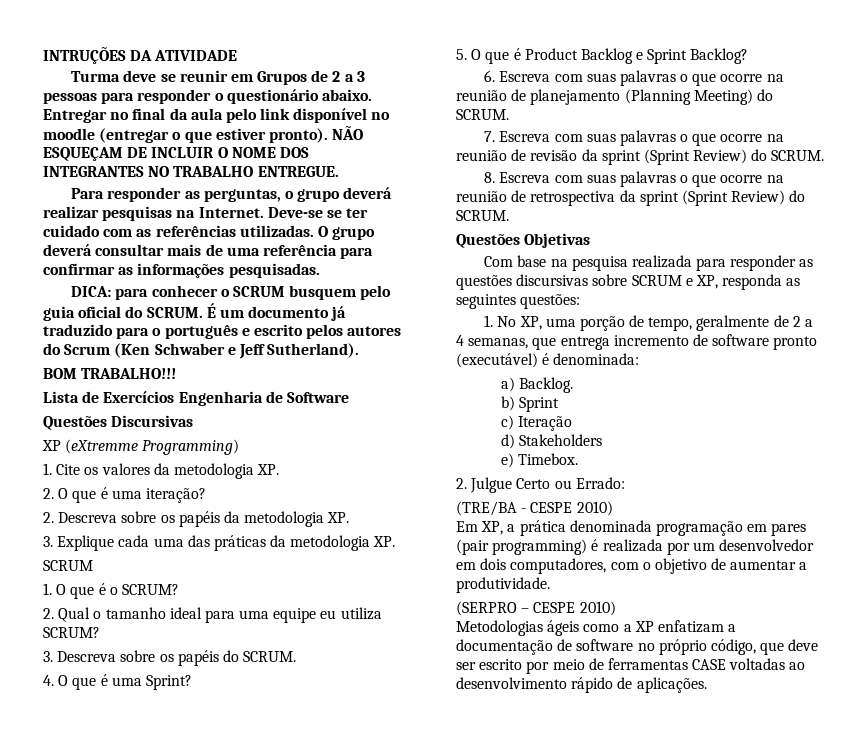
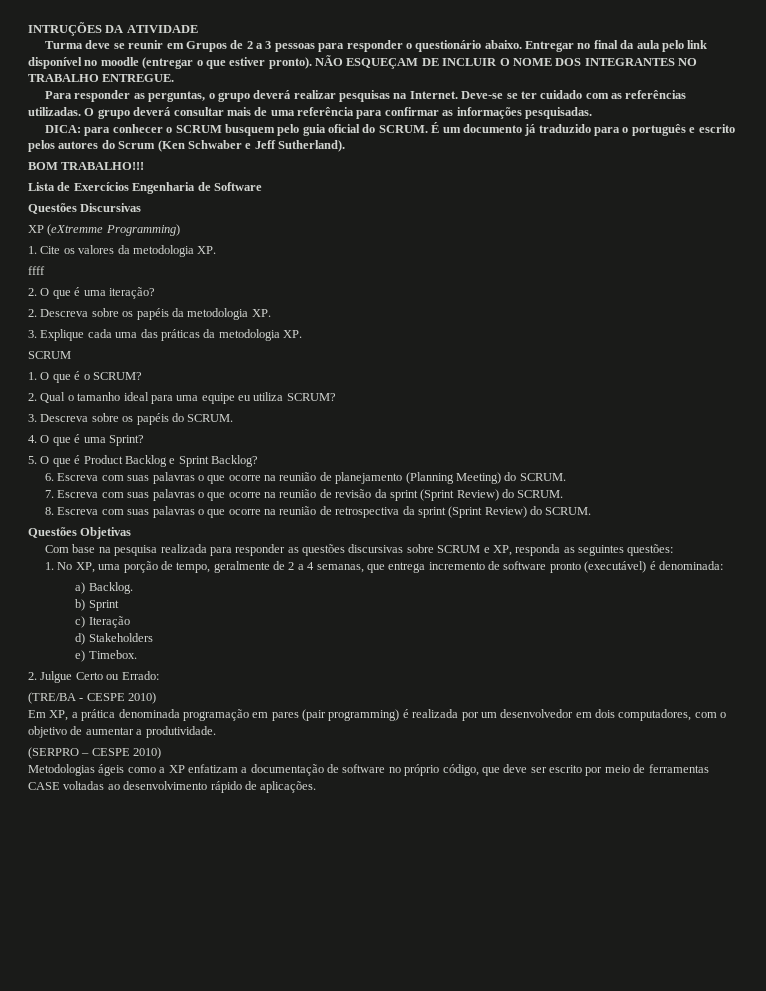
(280, 469) none -> [28,266,45,275] // ffff

